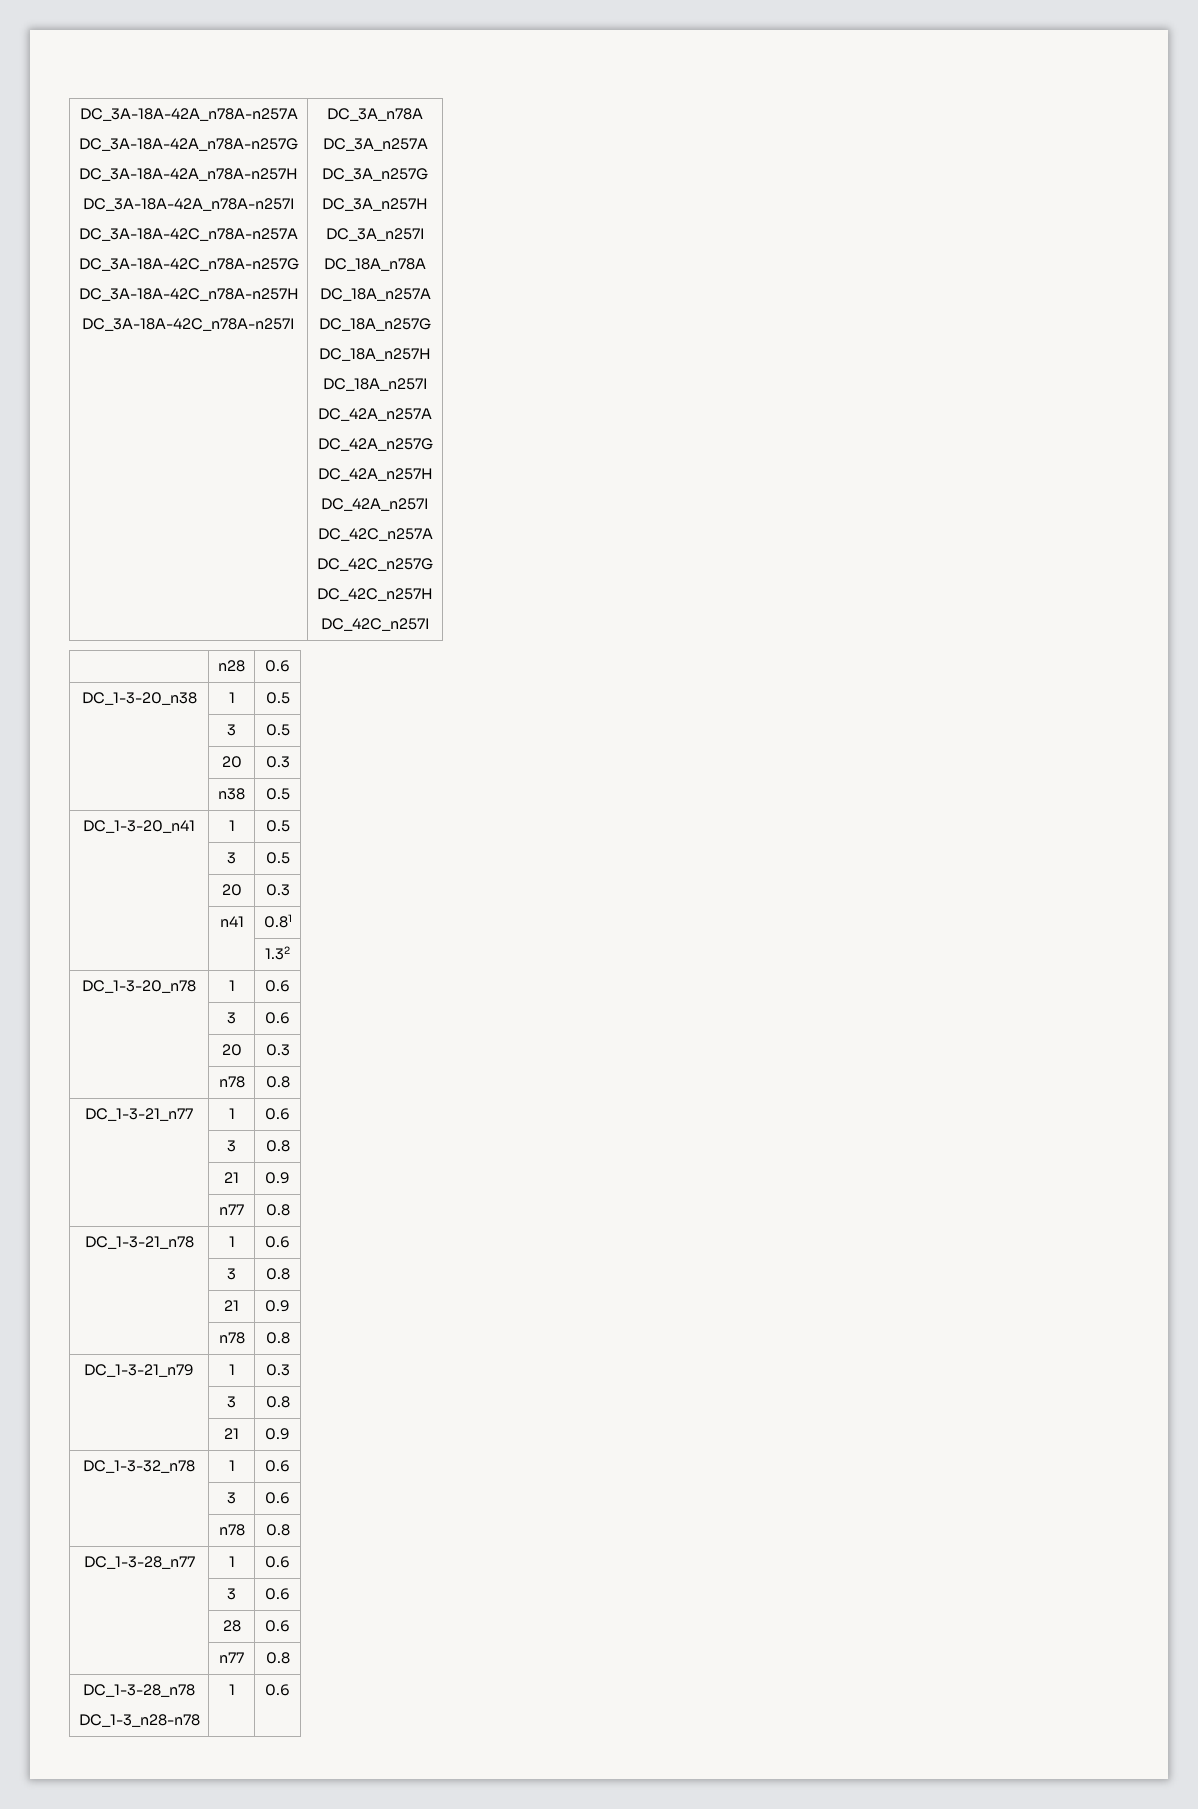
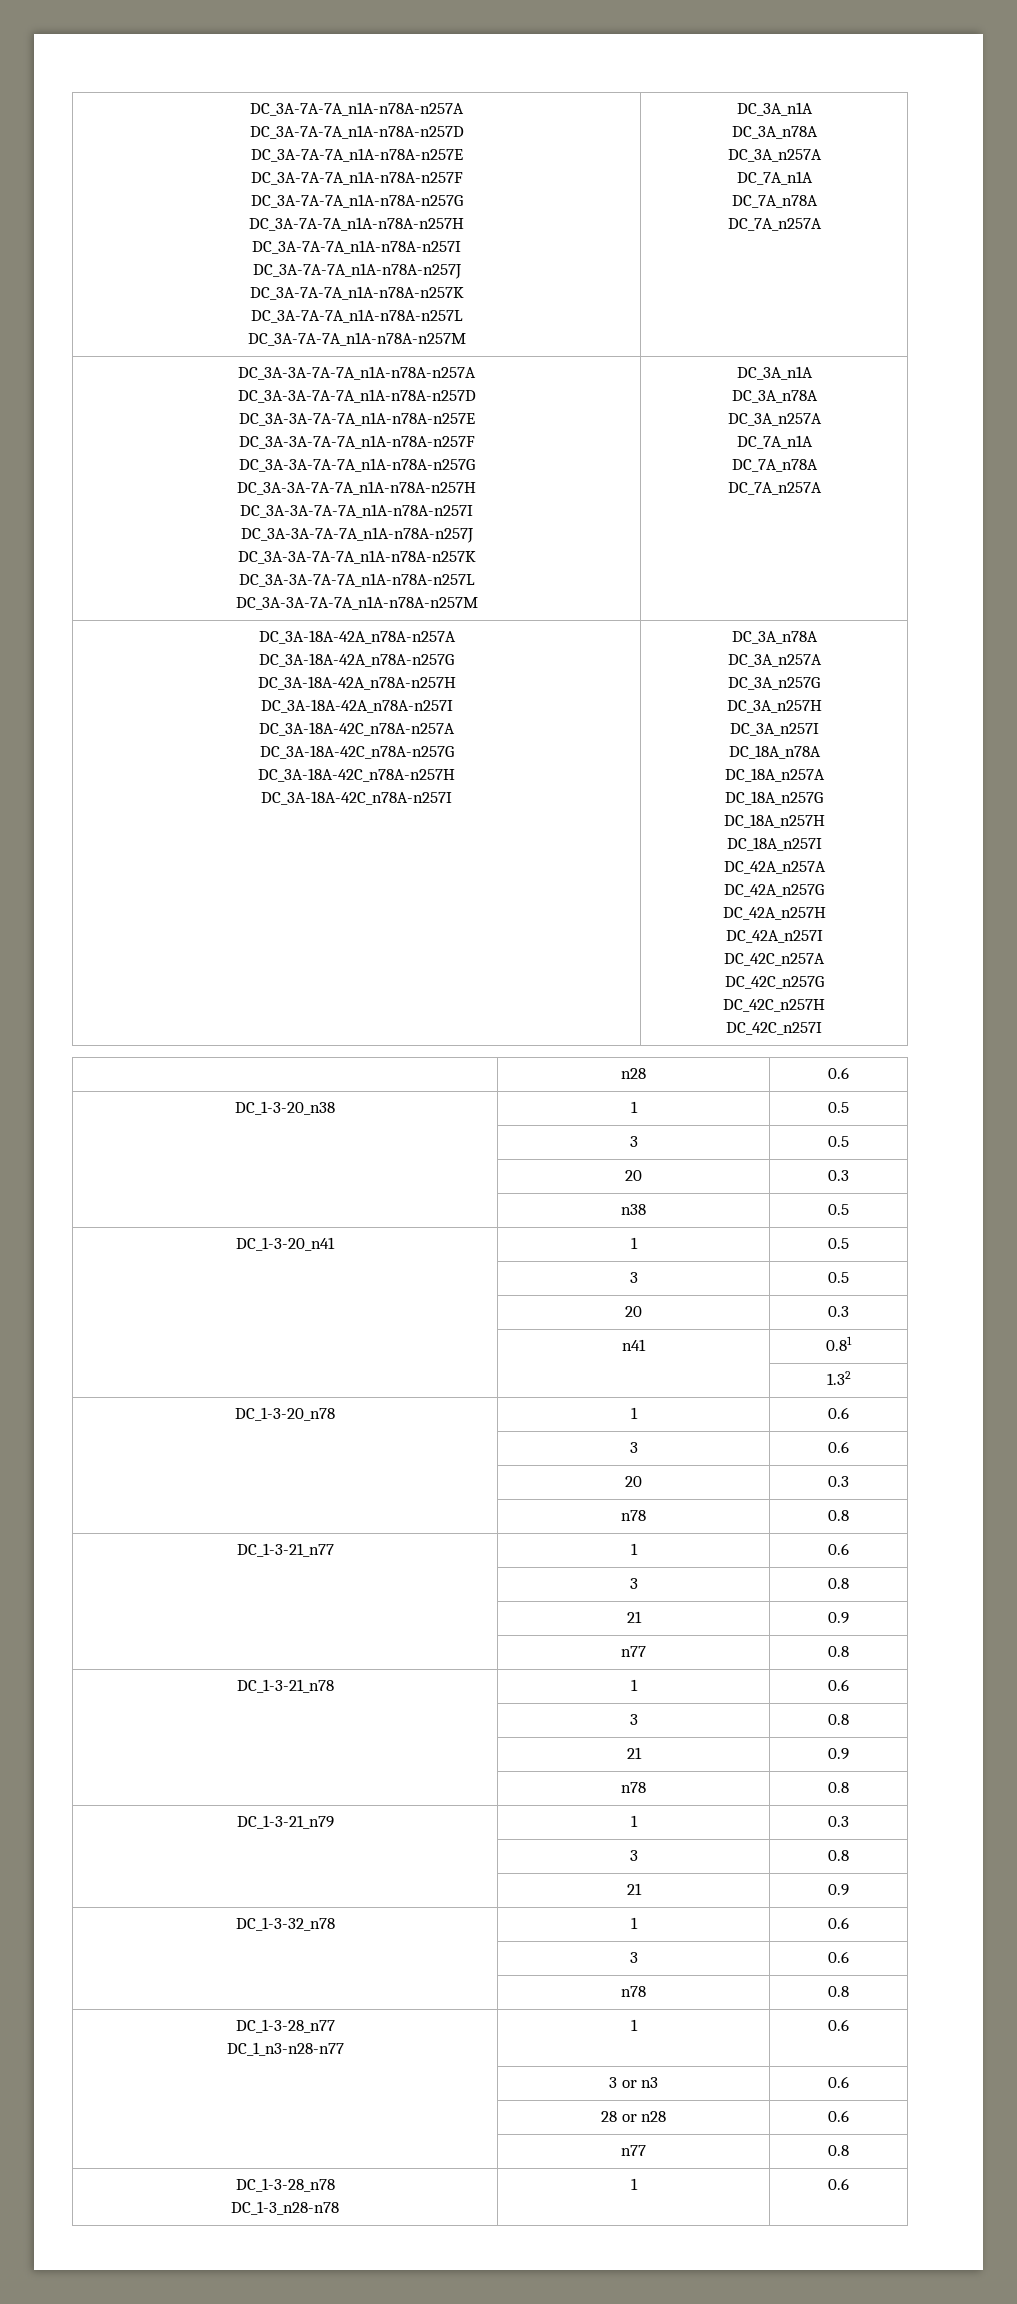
(79, 114) none -> [250,102,464,116] [249,125,464,139] [250,148,463,162] [250,171,463,185] [250,194,463,208] [249,217,464,231] [252,240,461,254] [252,263,461,279] [249,286,464,300] [250,309,463,323] [247,332,466,346] [736,102,813,116] [731,126,818,139] [727,149,822,162] [736,171,813,185] [731,195,818,208] [727,218,822,231] [238,366,476,380] [237,389,476,403] [238,412,475,426] [238,435,475,449] [238,458,475,472] [237,481,476,495] [240,504,473,518] [240,527,473,543] [237,550,476,564] [238,573,475,587] [235,596,478,610] [736,366,813,380] [731,390,818,403] [727,413,822,426] [736,435,813,449] [731,459,818,472] [727,482,822,495] DC_3A-7A-7A_n1A-n78A-n257A // DC_3A-7A-7A_n1A-n78A-n257D // DC_3A-7A-7A_n1A-n78A-n257E // DC_3A-7A-7A_n1A-n78A-n257F // DC_3A-7A-7A_n1A-n78A-n257G // DC_3A-7A-7A_n1A-n78A-n257H // DC_3A-7A-7A_n1A-n78A-n257I // DC_3A-7A-7A_n1A-n78A-n257J // DC_3A-7A-7A_n1A-n78A-n257K // DC_3A-7A-7A_n1A-n78A-n257L // DC_3A-7A-7A_n1A-n78A-n257M | DC_3A_n1A // DC_3A_n78A // DC_3A_n257A // DC_7A_n1A // DC_7A_n78A // DC_7A_n257A // DC_3A-3A-7A-7A_n1A-n78A-n257A // DC_3A-3A-7A-7A_n1A-n78A-n257D // DC_3A-3A-7A-7A_n1A-n78A-n257E // DC_3A-3A-7A-7A_n1A-n78A-n257F // DC_3A-3A-7A-7A_n1A-n78A-n257G // DC_3A-3A-7A-7A_n1A-n78A-n257H // DC_3A-3A-7A-7A_n1A-n78A-n257I // DC_3A-3A-7A-7A_n1A-n78A-n257J // DC_3A-3A-7A-7A_n1A-n78A-n257K // DC_3A-3A-7A-7A_n1A-n78A-n257L // DC_3A-3A-7A-7A_n1A-n78A-n257M | DC_3A_n1A // DC_3A_n78A // DC_3A_n257A // DC_7A_n1A // DC_7A_n78A // DC_7A_n257A //
[228,1556,235,1567] [265,1556,290,1568] [227,1588,236,1600] | 1 | 0.6 // | 3 -> [226,2042,344,2056] [630,2019,638,2031] [828,2019,849,2031] [608,2077,659,2088] // DC_1_n3-n28-n77 | 1 | 0.6 // | 3 or n3
(241, 1626) none -> [621,2111,667,2122] or n28

